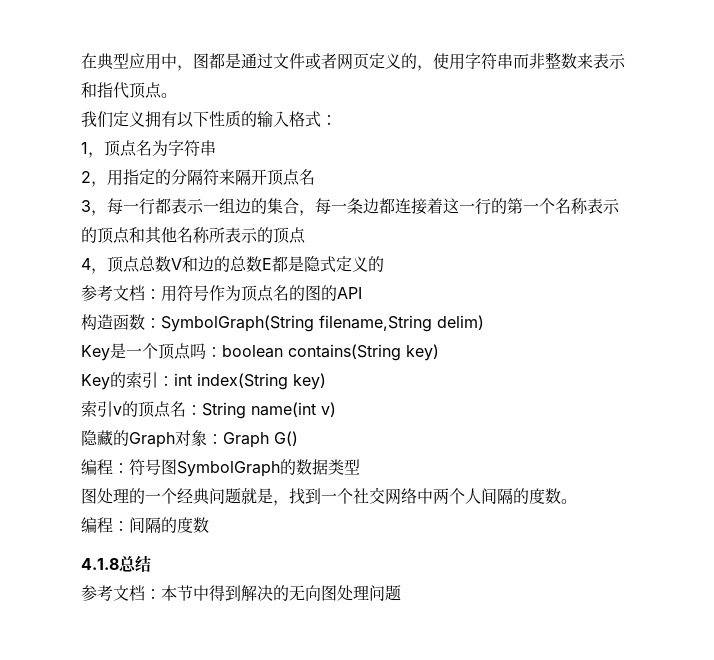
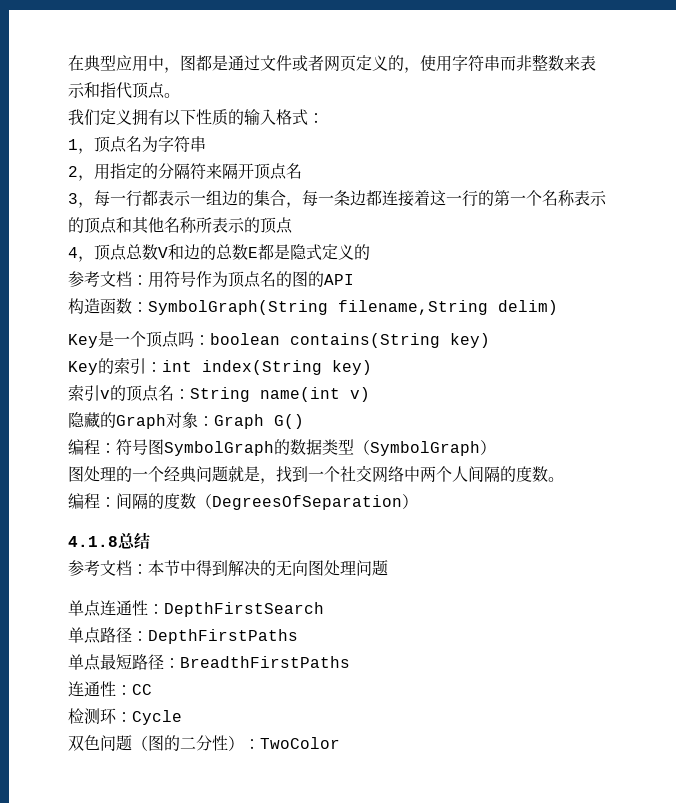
(360, 467) none -> [354,440,496,456] （SymbolGraph）
(209, 525) none -> [196,494,418,510] （DegreesOfSeparation）
(401, 593) none -> [68,600,324,617] [68,627,298,644] [68,654,350,671] [68,681,152,697] [68,708,182,725] [68,735,340,751] // 单点连通性：DepthFirstSearch // 单点路径：DepthFirstPaths // 单点最短路径：BreadthFirstPaths // 连通性：CC // 检测环：Cycle // 双色问题（图的二分性）：TwoColor

